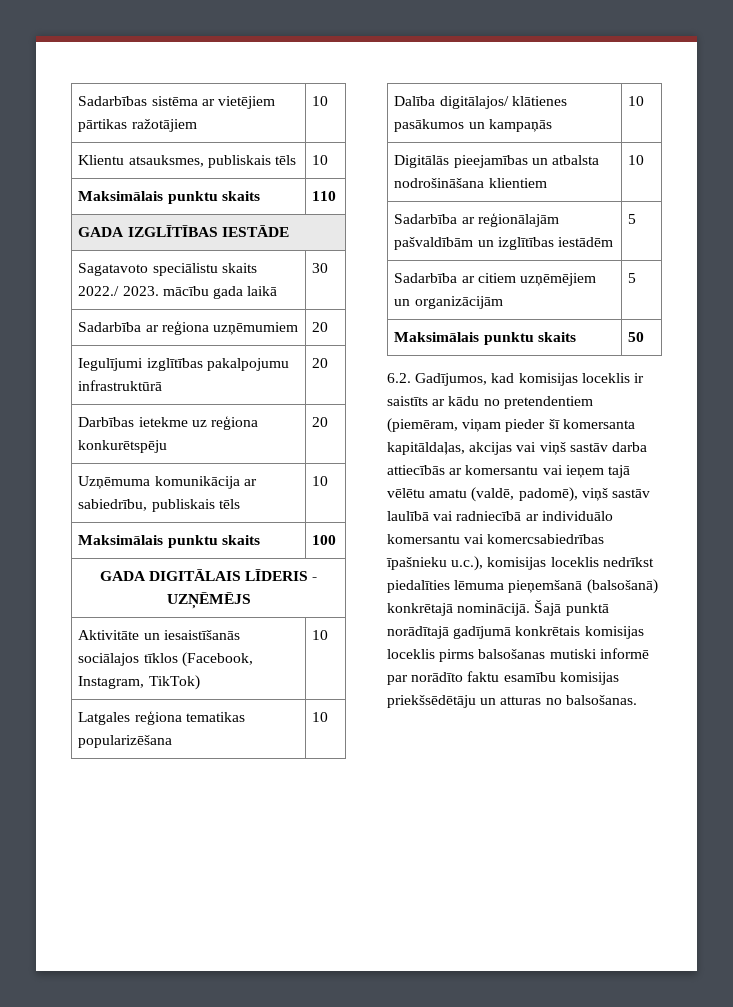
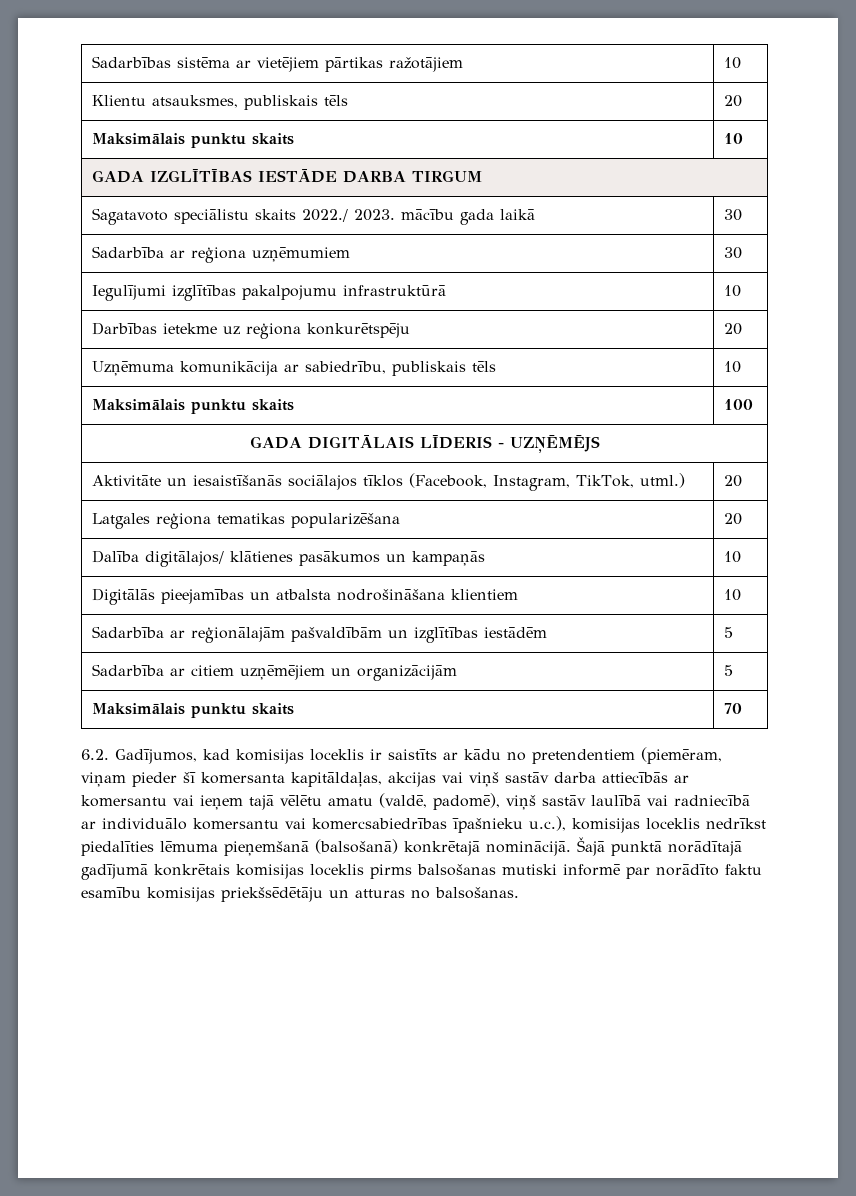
[312,155,329,165] [78,191,260,204] [312,191,337,201] 10 // Maksimālais punktu skaits | 110 -> [723,95,742,107] [91,133,294,148] [723,133,743,144] 20 // Maksimālais punktu skaits | 10
(289, 231) none -> [342,170,482,183] DARBA TIRGUM
[312,322,329,332] 20 -> [723,247,742,259] 30
[312,358,329,368] 20 -> [723,285,741,297] 10
[148,675,200,690] [312,630,329,640] TikTok) | 10 -> [575,473,685,488] [723,475,742,487] TikTok, utml.) | 20
[312,712,329,722] 10 -> [723,513,742,525] 20
[628,332,645,342] 50 -> [723,703,742,714] 70

